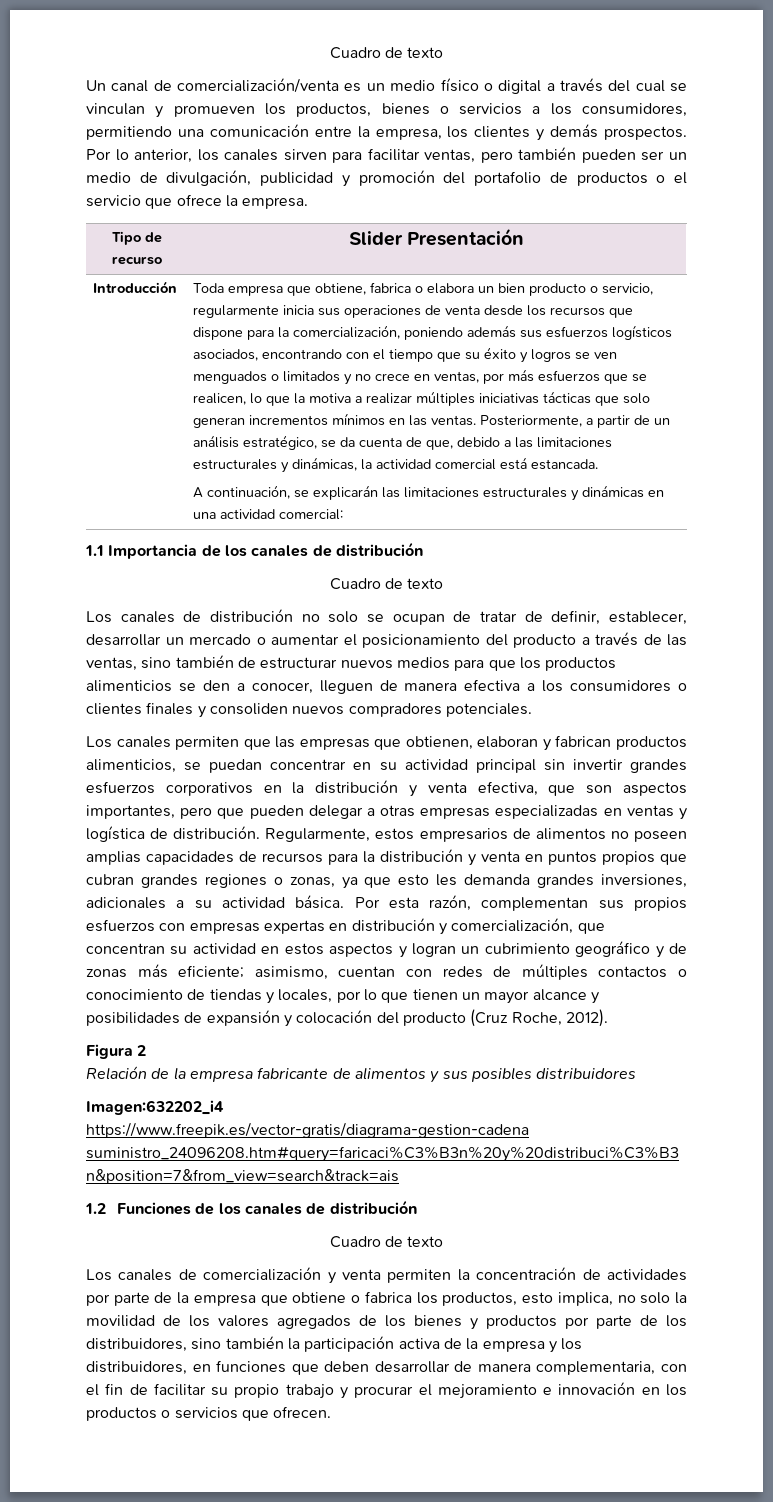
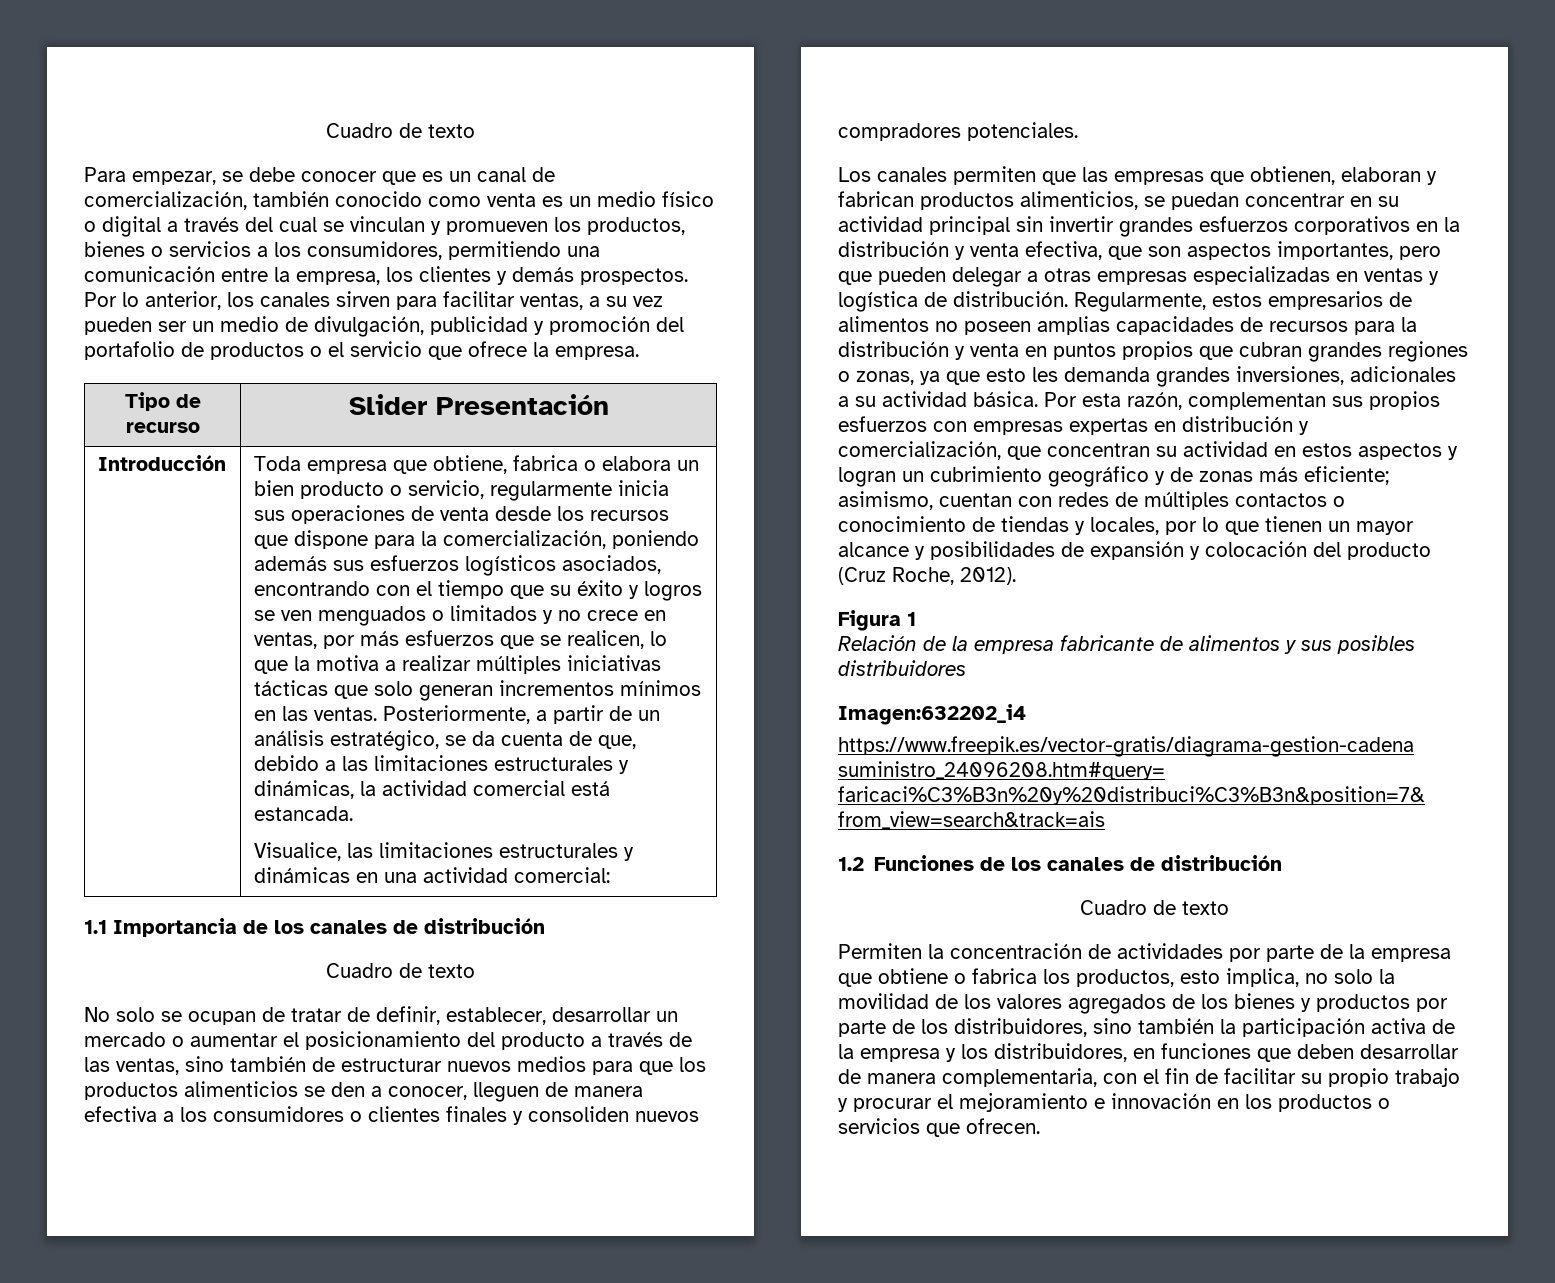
[329,47,444,59] [86,78,340,93] Cuadro de texto // Un canal de comercialización/venta -> [326,123,475,138] [84,167,555,185] [84,191,536,210] Cuadro de texto // Para empezar, se debe conocer que es un canal de comercialización, también conocido como venta
[480,147,577,163] pero también -> [589,296,663,307] a su vez
[193,485,379,500] A continuación, se explicarán -> [253,842,341,861] Visualice,
[86,609,320,623] Los canales de distribución no -> [84,1007,110,1022] No
[137,1045,147,1056] 2 -> [907,612,916,626] 1
[86,1267,452,1284] Los canales de comercialización y venta permiten -> [838,943,922,959] Permiten

